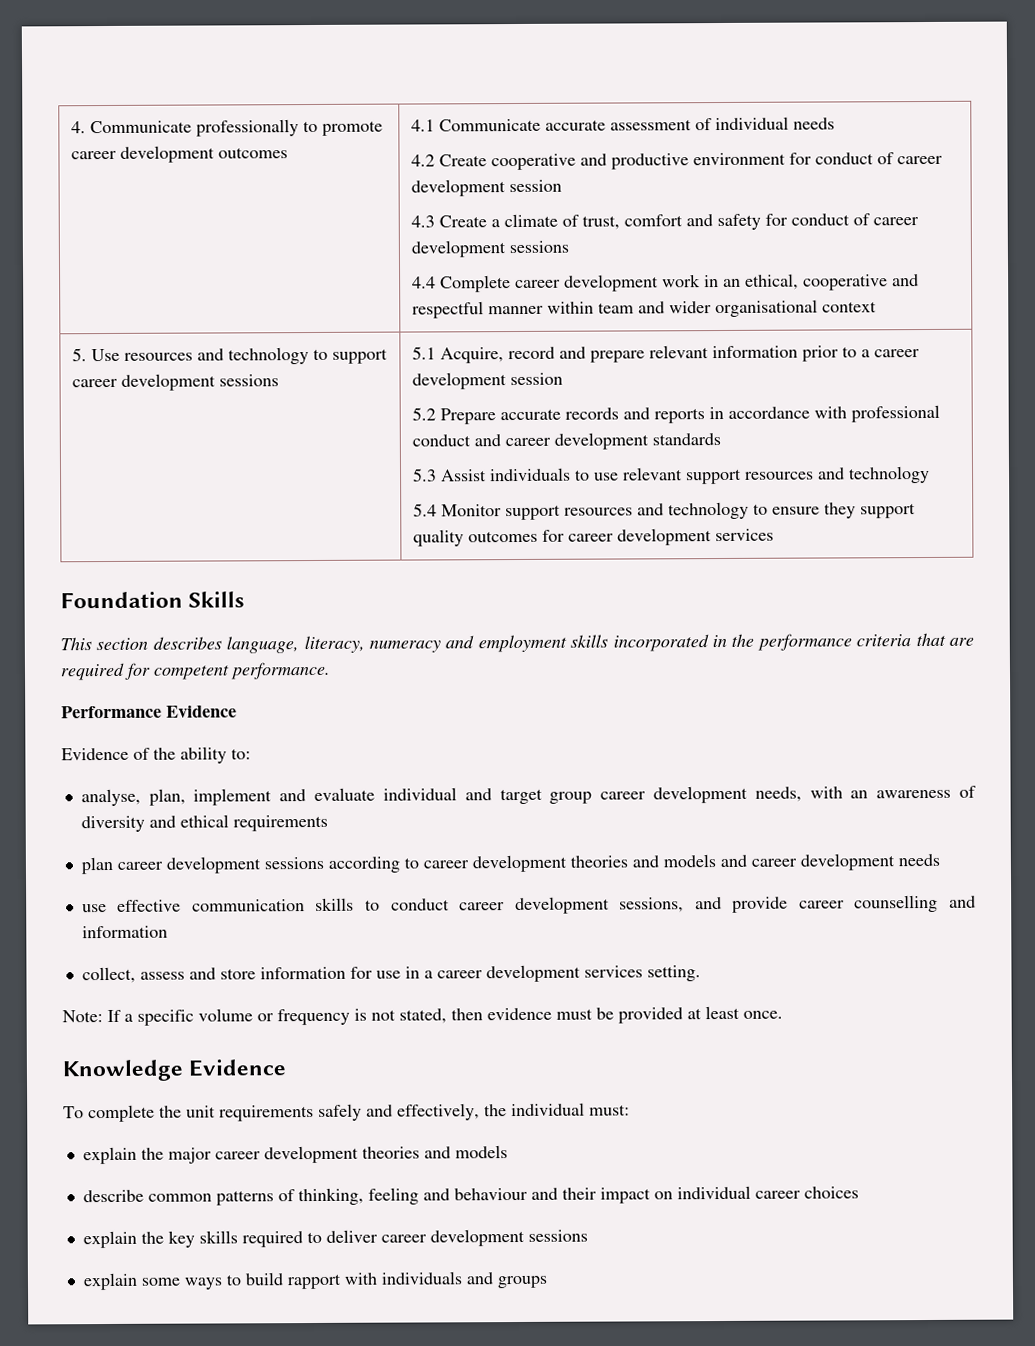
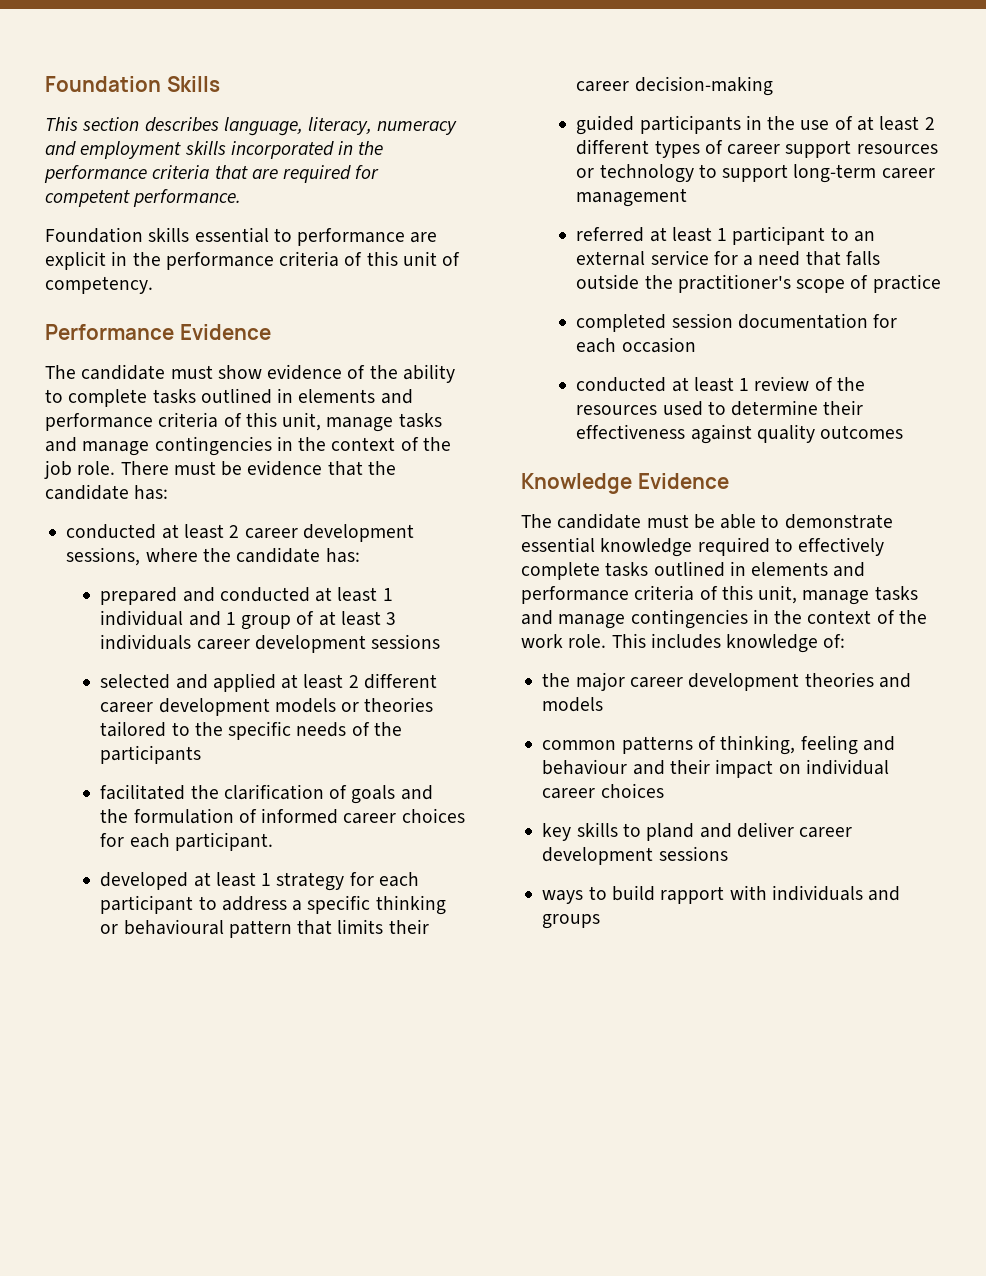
[70,119,383,137] [70,145,288,163] [410,116,835,132] [410,152,943,171] [410,179,562,197] [410,213,919,231] [410,240,569,258] [411,273,919,293] [411,299,877,319] [71,347,388,365] [71,373,279,391] [411,345,920,364] [411,372,563,390] [411,404,940,425] [411,432,721,450] [411,465,930,485] [412,501,916,521] [412,528,774,547] 4. Communicate professionally to promote career development outcomes | 4.1 Communicate accurate assessment of individual needs // 4.2 Create cooperative and productive environment for conduct of career development session // 4.3 Create a climate of trust, comfort and safety for conduct of career development sessions // 4.4 Complete career development work in an ethical, cooperative and respectful manner within team and wider organisational context // 5. Use resources and technology to support career development sessions | 5.1 Acquire, record and prepare relevant information prior to a career development session // 5.2 Prepare accurate records and reports in accordance with professional conduct and career development standards // 5.3 Assist individuals to use relevant support resources and technology // 5.4 Monitor support resources and technology to ensure they support quality outcomes for career development services // -> (45, 84) none
[61,705,237,719] [61,746,251,764] [80,785,977,807] [80,814,328,833] [80,853,940,875] [81,894,977,915] [81,925,168,939] [81,964,701,984] [62,1005,783,1026] [62,1059,287,1082] [63,1102,630,1123] [82,1146,137,1165] Performance Evidence // Evidence of the ability to: // analyse, plan, implement and evaluate individual and target group career development needs, with an awareness of diversity and ethical requirements // plan career development sessions according to career development theories and models and career development needs // use effective communication skills to conduct career development sessions, and provide career counselling and information // collect, assess and store information for use in a career development services setting. // Note: If a specific volume or frequency is not stated, then evidence must be provided at least once. // Knowledge Evidence // To complete the unit requirements safely and effectively, the individual must: // explain -> [45,227,438,246] [45,251,461,270] [45,276,153,294] [45,324,271,340] [45,364,455,383] [45,388,413,407] [45,412,442,432] [45,436,451,456] [44,460,396,479] [45,484,169,500] [66,524,414,542] [66,547,360,566] [100,587,393,605] [100,610,397,630] [100,634,441,653] [100,673,437,692] [100,697,434,716] [100,721,402,740] [100,745,202,764] [100,784,433,804] [100,808,465,824] [100,832,273,851] [100,872,419,891] [100,895,446,915] [100,919,429,938] [576,76,773,96] [576,115,935,135] [576,139,938,158] [576,164,935,183] [576,188,688,207] [576,226,875,245] [576,250,880,266] [576,274,941,293] [576,313,898,332] [576,337,696,353] [576,376,865,392] [576,400,864,416] [576,424,904,444] [521,473,729,494] [521,513,893,529] [521,537,885,557] [521,561,866,580] [521,585,918,605] [521,609,927,629] [521,633,846,653] Foundation skills essential to performance are explicit in the performance criteria of this unit of competency. // Performance Evidence // The candidate must show evidence of the ability to complete tasks outlined in elements and performance criteria of this unit, manage tasks and manage contingencies in the context of the job role. There must be evidence that the candidate has: // conducted at least 2 career development sessions, where the candidate has: // prepared and conducted at least 1 individual and 1 group of at least 3 individuals career development sessions // selected and applied at least 2 different career development models or theories tailored to the specific needs of the participants // facilitated the clarification of goals and the formulation of informed career choices for each participant. // developed at least 1 strategy for each participant to address a specific thinking or behavioural pattern that limits their career decision-making // guided participants in the use of at least 2 different types of career support resources or technology to support long-term career management // referred at least 1 participant to an external service for a need that falls outside the practitioner's scope of practice // completed session documentation for each occasion // conducted at least 1 review of the resources used to determine their effectiveness against quality outcomes // Knowledge Evidence // The candidate must be able to demonstrate essential knowledge required to effectively complete tasks outlined in elements and performance criteria of this unit, manage tasks and manage contingencies in the context of the work role. This includes knowledge of: //
[82,1189,144,1203] describe -> (604, 704) none
[82,1230,322,1249] explain the key skills required to -> [542,822,732,841] key skills to pland and
[82,1272,180,1291] explain some -> (728, 853) none

